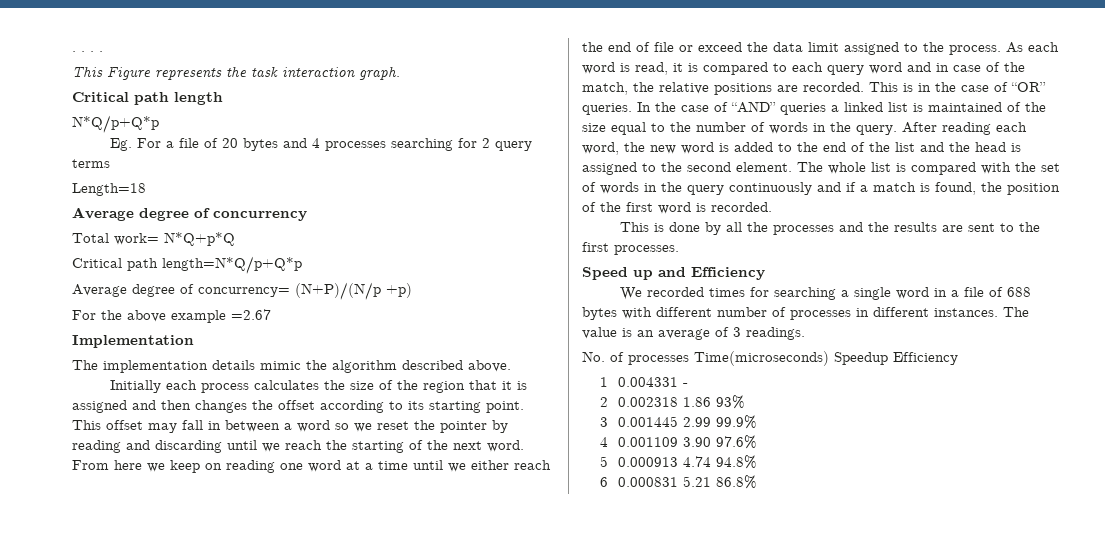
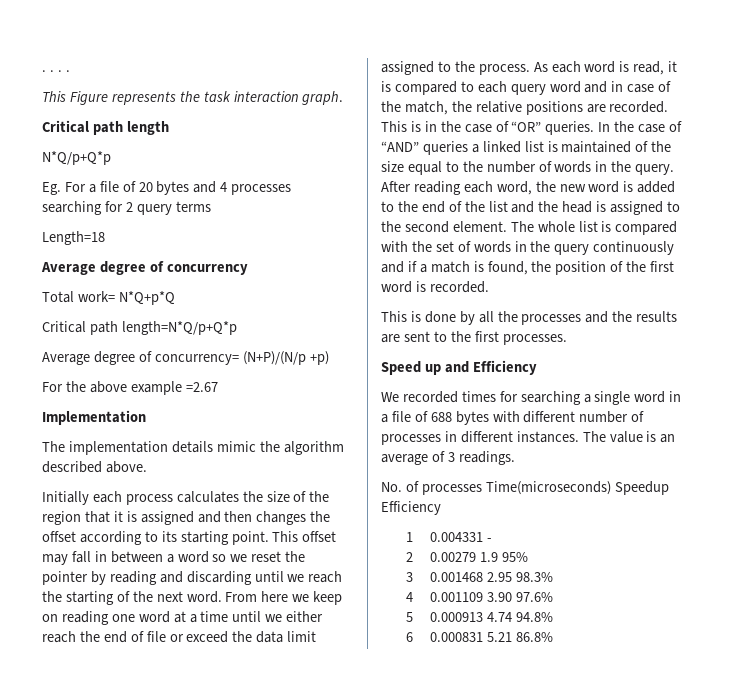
[618,395,746,409] [600,415,758,429] 0.002318 1.86 93% // 3 0.001445 2.99 99.9% -> [430,552,528,562] [405,572,553,582] 0.00279 1.9 95% // 3 0.001468 2.95 98.3%

